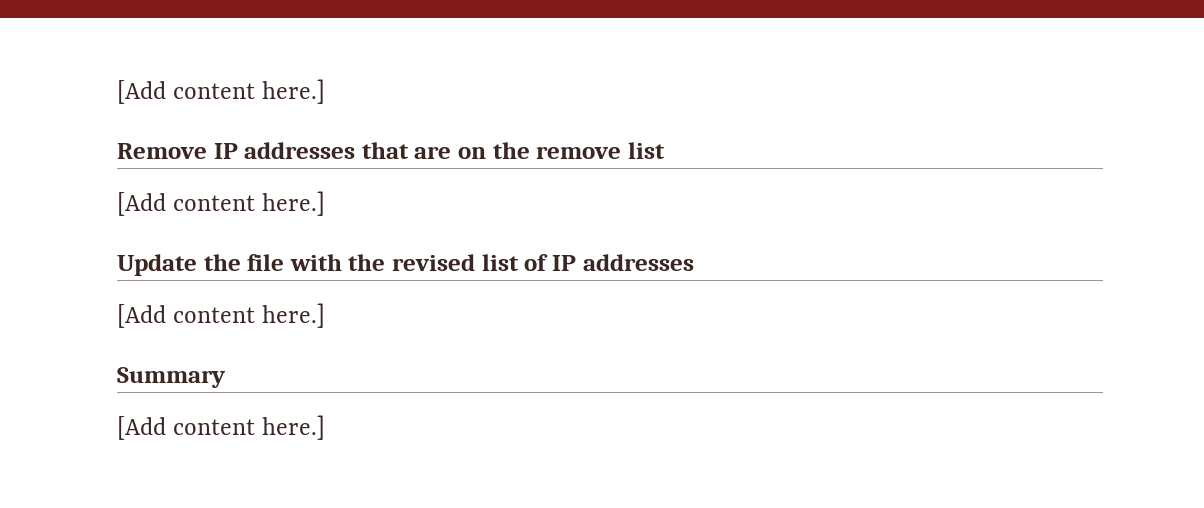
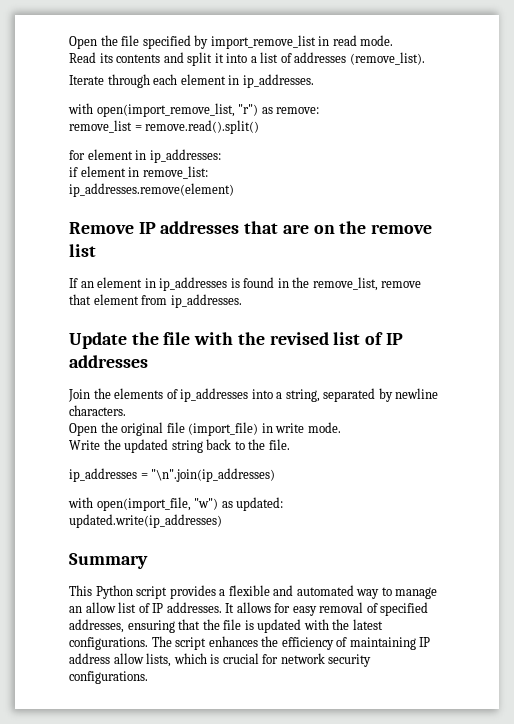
[117,79,326,104] [Add content here.] -> [69,35,394,49] [69,52,425,66] [69,74,314,88] [68,103,320,117] [69,120,260,134] [69,149,221,163] [69,166,208,179] [69,183,234,197] Open the file specified by import_remove_list in read mode. // Read its contents and split it into a list of addresses (remove_list). // Iterate through each element in ip_addresses. // with open(import_remove_list, "r") as remove: // remove_list = remove.read().split() // for element in ip_addresses: // if element in remove_list: // ip_addresses.remove(element)
[117,191,326,216] [Add content here.] -> [69,277,422,291] [69,294,242,308] If an element in ip_addresses is found in the remove_list, remove that element from ip_addresses.
[117,303,326,328] [117,367,226,388] [117,415,326,440] [Add content here.] // Summary // [Add content here.] -> [68,388,439,402] [69,405,126,416] [69,422,341,436] [69,439,290,453] [69,468,276,482] [68,497,284,511] [69,514,222,528] [69,553,148,569] [69,585,438,599] [69,602,429,616] [69,619,383,633] [69,636,431,650] [69,653,372,667] [69,671,148,684] Join the elements of ip_addresses into a string, separated by newline characters. // Open the original file (import_file) in write mode. // Write the updated string back to the file. // ip_addresses = "\n".join(ip_addresses) // with open(import_file, "w") as updated: // updated.write(ip_addresses) // Summary // This Python script provides a flexible and automated way to manage an allow list of IP addresses. It allows for easy removal of specified addresses, ensuring that the file is updated with the latest configurations. The script enhances the efficiency of maintaining IP address allow lists, which is crucial for network security configurations.

